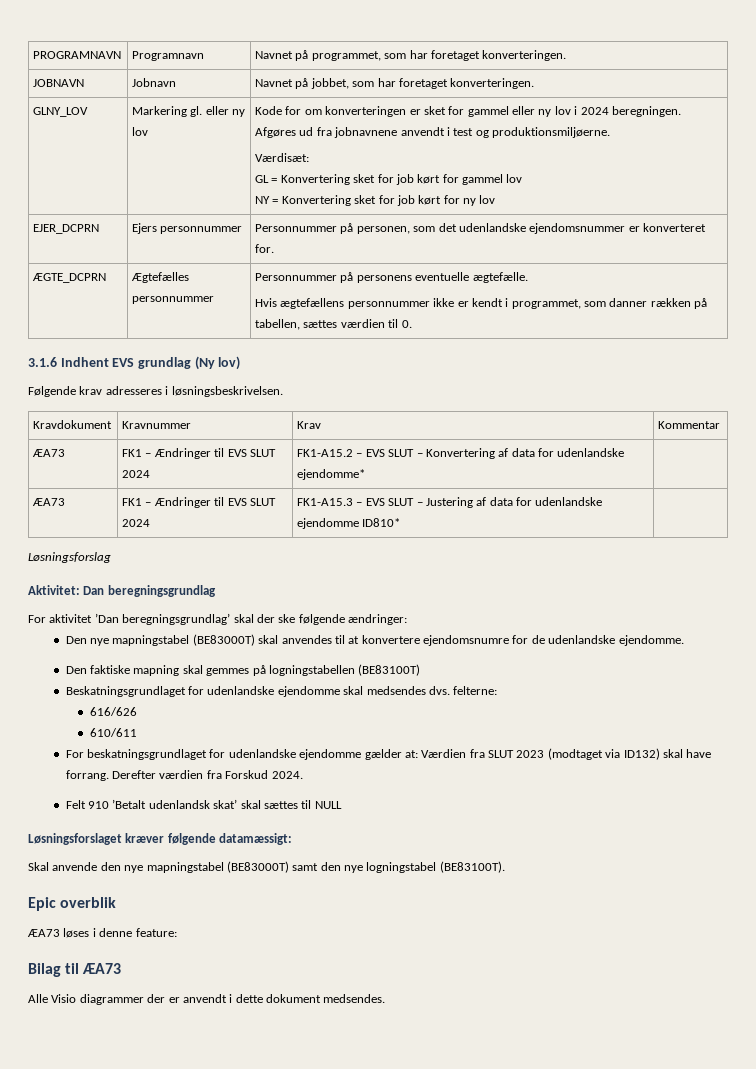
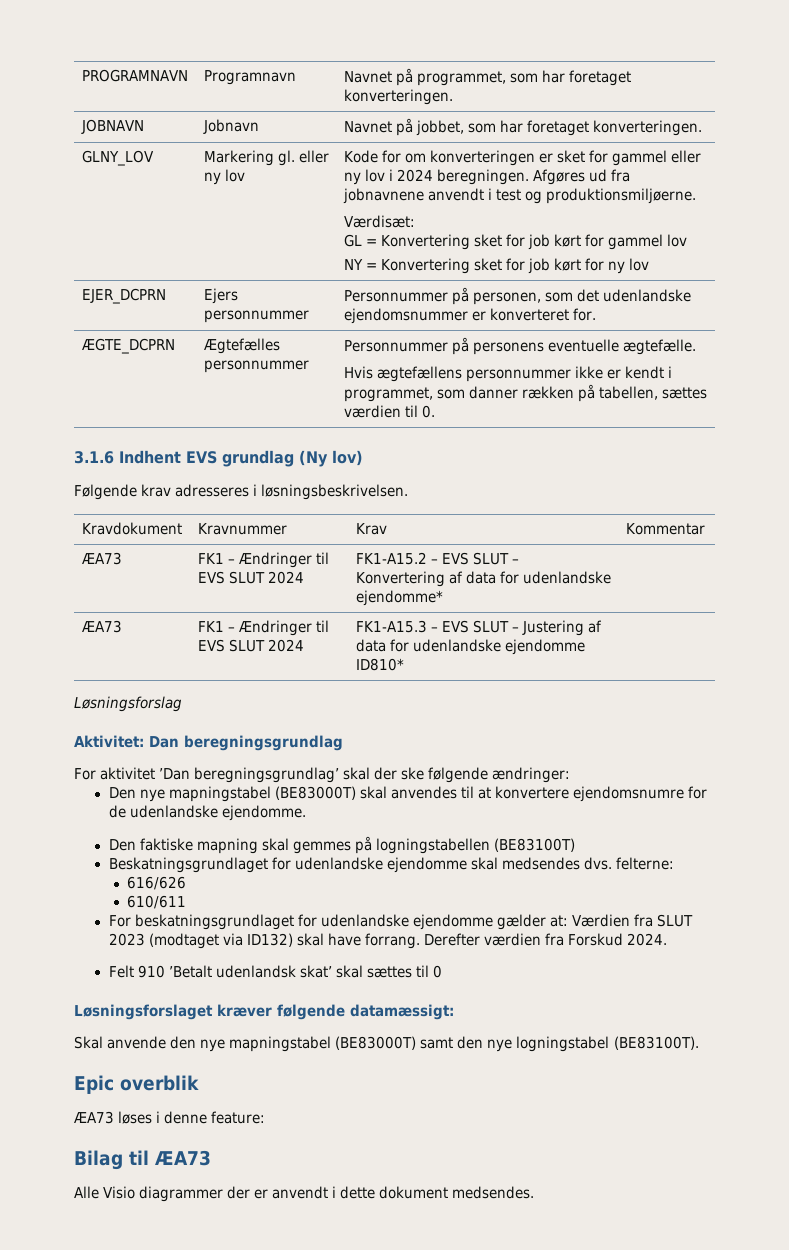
[314,801,342,809] NULL -> [433,965,443,978] 0

